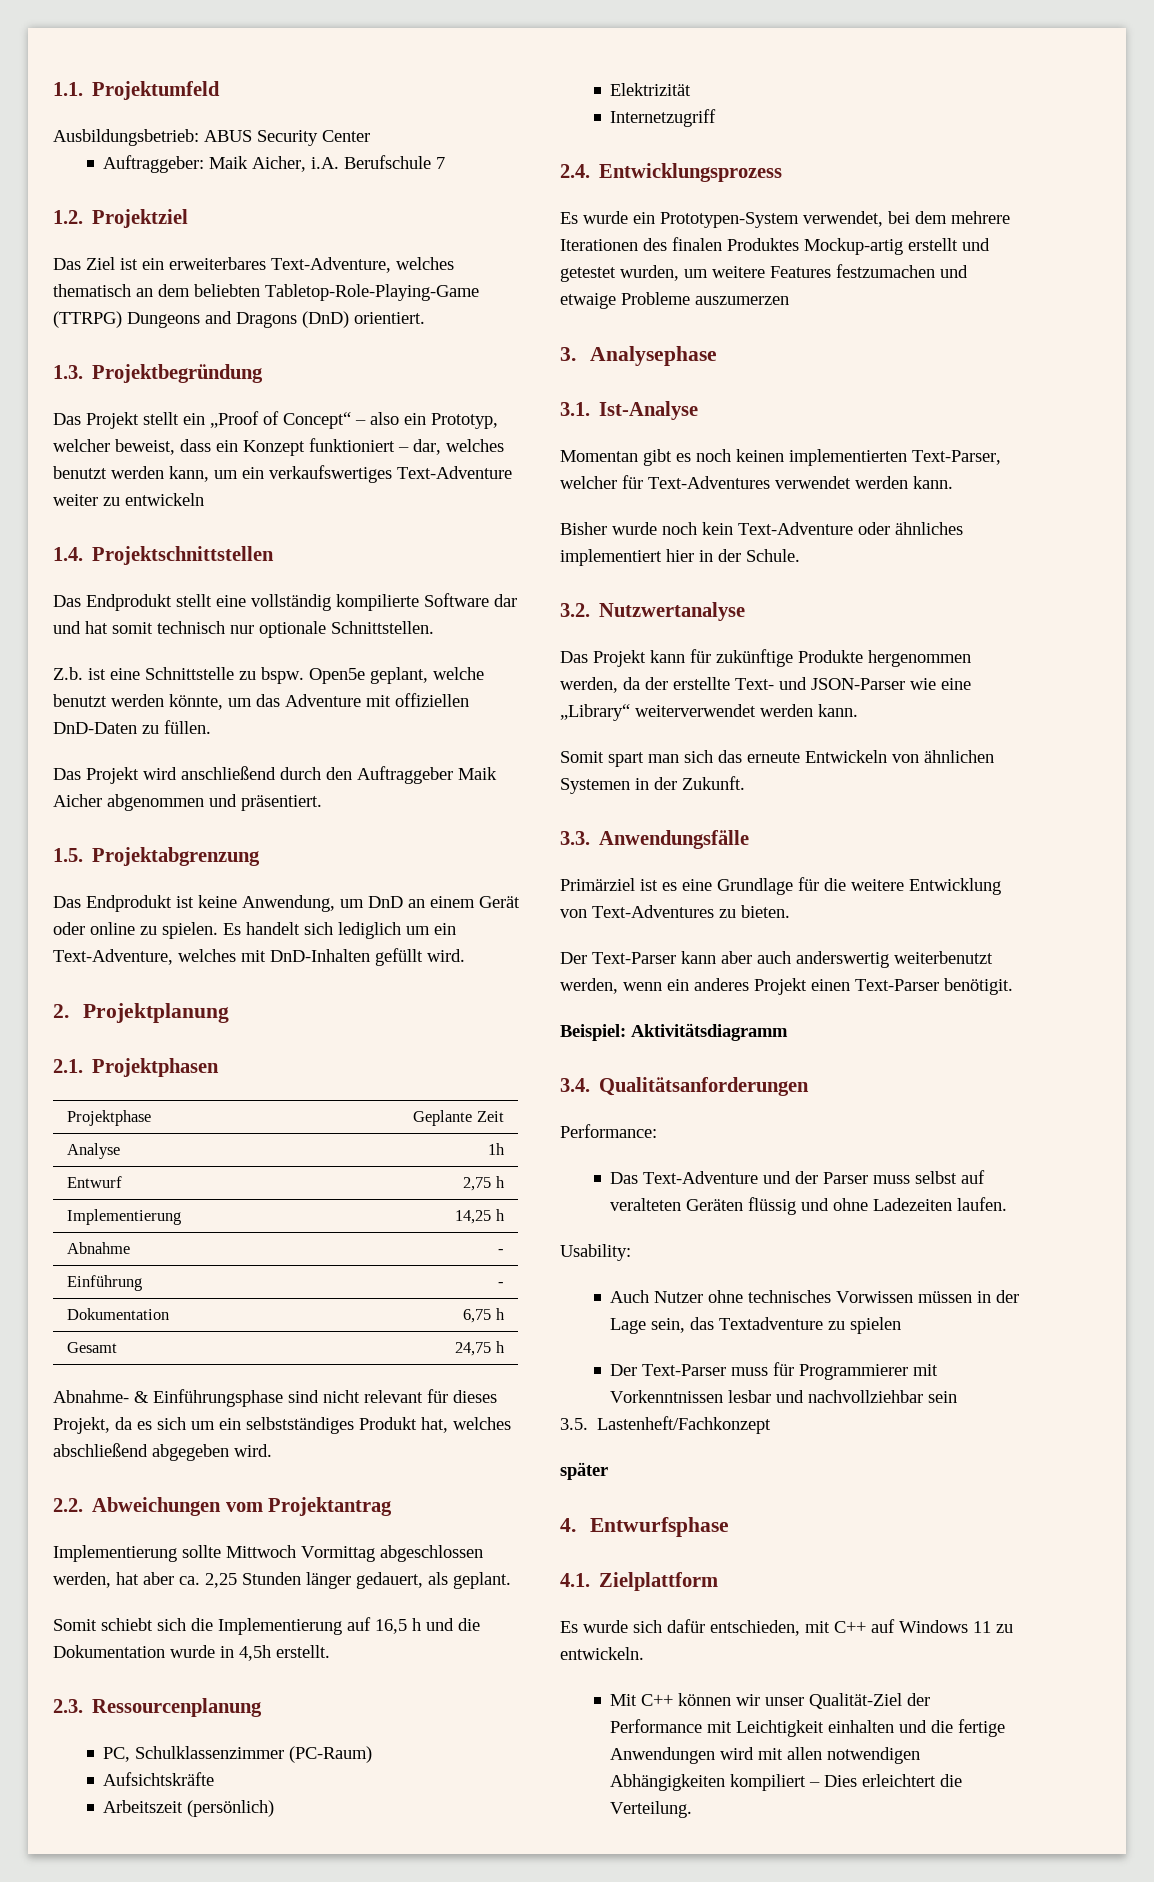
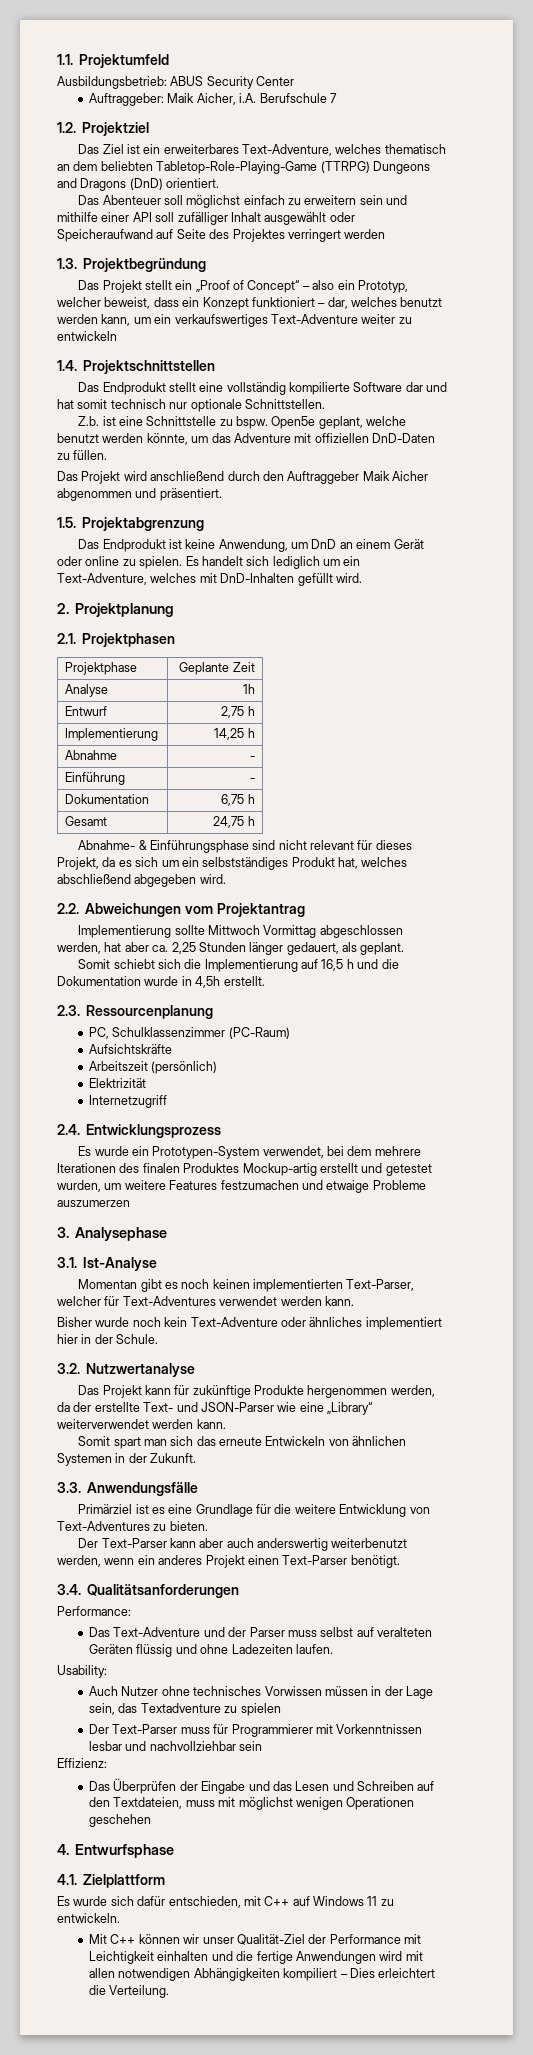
(425, 318) none -> [78,195,408,208] [57,212,355,225] [57,229,386,242] // Das Abenteuer soll möglichst einfach zu erweitern sein und mithilfe einer API soll zufälliger Inhalt ausgewählt oder Speicheraufwand auf Seite des Projektes verringert werden
[944,978,1013,995] [560,1023,788,1041] benötigit. // Beispiel: Aktivitätsdiagramm -> [350,1555,400,1568] benötigt.
[560,1416,772,1434] [560,1462,608,1480] 3.5. Lastenheft/Fachkonzept // später -> [57,1758,107,1768] [89,1778,435,1794] [89,1797,415,1810] [89,1814,152,1827] Effizienz: // Das Überprüfen der Eingabe und das Lesen und Schreiben auf den Textdateien, muss mit möglichst wenigen Operationen geschehen

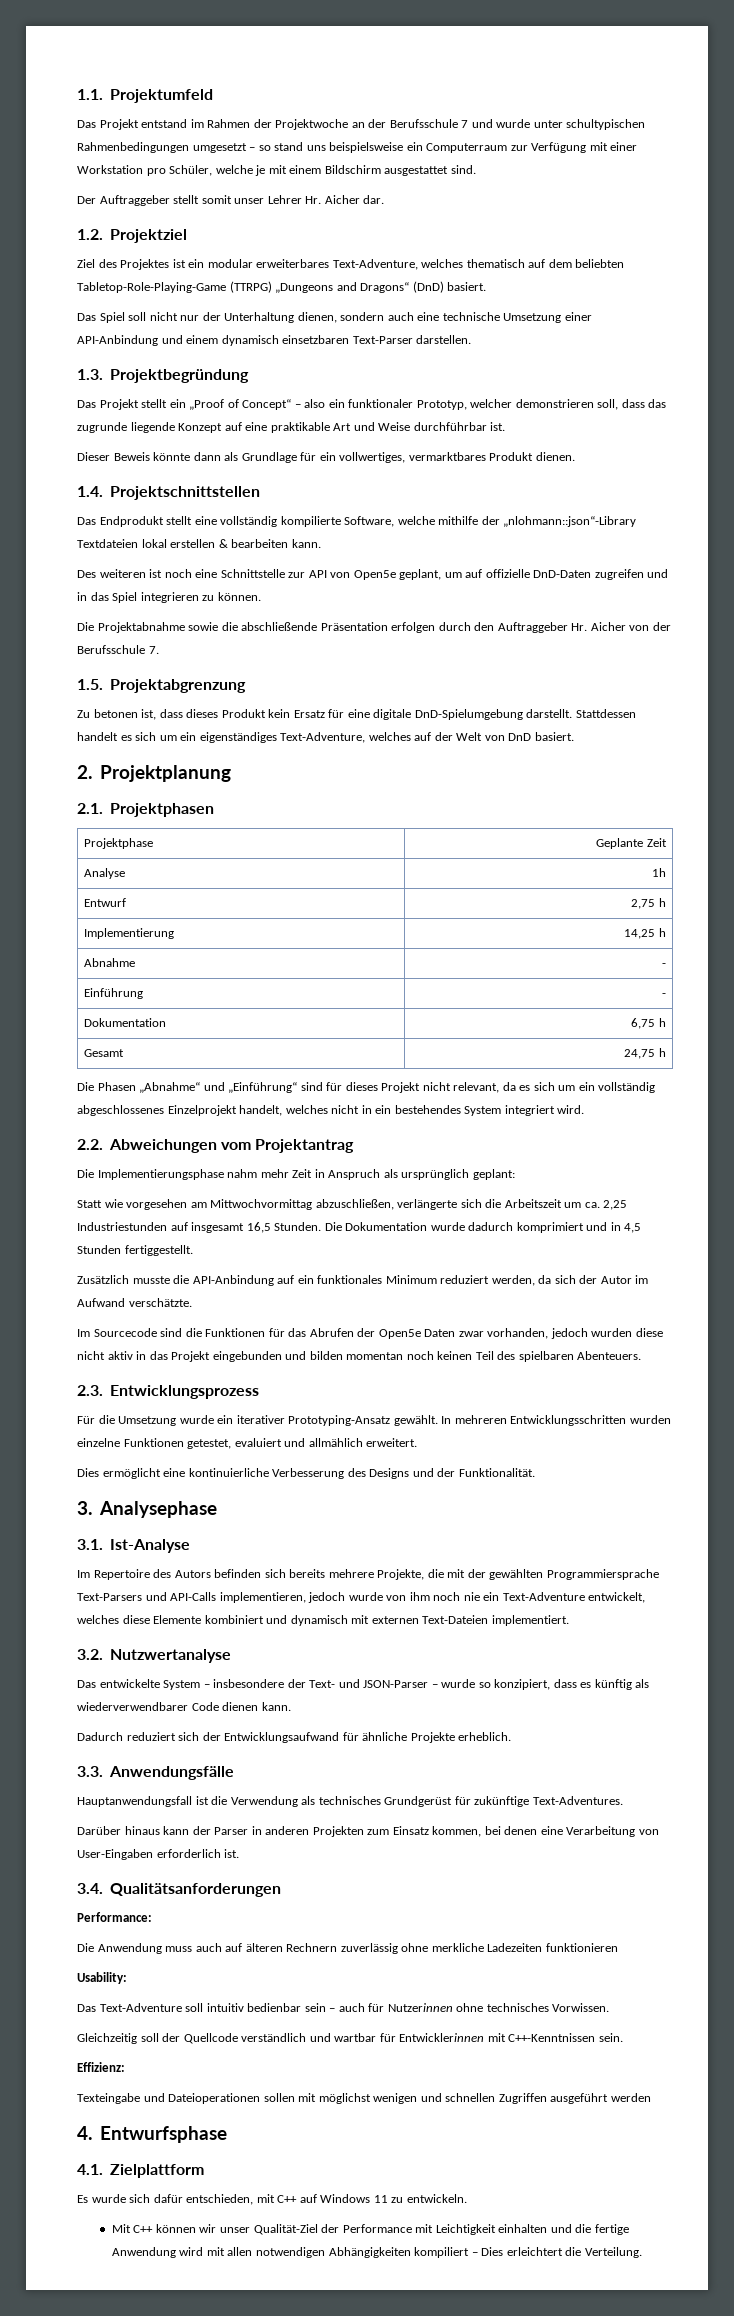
[57,76,295,89] [89,93,337,106] Ausbildungsbetrieb: ABUS Security Center // Auftraggeber: Maik Aicher, i.A. Berufschule 7 -> [77,119,646,130] [77,142,638,153] [77,165,476,176] [77,195,385,206] Das Projekt entstand im Rahmen der Projektwoche an der Berufsschule 7 und wurde unter schultypischen Rahmenbedingungen umgesetzt – so stand uns beispielsweise ein Computerraum zur Verfügung mit einer Workstation pro Schüler, welche je mit einem Bildschirm ausgestattet sind. // Der Auftraggeber stellt somit unser Lehrer Hr. Aicher dar.
[78,144,124,154] Das Ziel -> [77,259,170,270] Ziel des Projektes
(161, 149) none -> [207,259,253,268] modular
[57,164,70,171] an -> [528,259,546,268] auf
[372,161,430,174] [57,178,220,191] [78,195,408,208] [57,212,355,225] [57,229,386,242] Dungeons and Dragons (DnD) orientiert. // Das Abenteuer soll möglichst einfach zu erweitern sein und mithilfe einer API soll zufälliger Inhalt ausgewählt oder Speicheraufwand auf Seite des Projektes verringert werden -> [275,281,487,293] [77,312,592,323] [77,335,472,346] „Dungeons and Dragons“ (DnD) basiert. // Das Spiel soll nicht nur der Unterhaltung dienen, sondern auch eine technische Umsetzung einer API-Anbindung und einem dynamisch einsetzbaren Text-Parser darstellen.
(355, 285) none -> [348,399,414,408] funktionaler
[104,297,443,310] [57,314,412,327] [57,331,117,341] beweist, dass ein Konzept funktioniert – dar, welches benutzt werden kann, um ein verkaufswertiges Text-Adventure weiter zu entwickeln -> [515,399,667,410] [77,422,506,433] [77,452,575,463] demonstrieren soll, dass das zugrunde liegende Konzept auf eine praktikable Art und Weise durchführbar ist. // Dieser Beweis könnte dann als Grundlage für ein vollwertiges, vermarktbares Produkt dienen.
[353,382,448,392] [57,399,325,412] [78,416,407,429] [57,433,435,445] [57,450,108,460] [57,471,428,484] [57,488,222,501] [57,517,205,531] [78,539,424,552] [57,556,361,569] [57,573,362,586] Software dar und hat somit technisch nur optionale Schnittstellen. // Z.b. ist eine Schnittstelle zu bspw. Open5e geplant, welche benutzt werden könnte, um das Adventure mit offiziellen DnD-Daten zu füllen. // Das Projekt wird anschließend durch den Auftraggeber Maik Aicher abgenommen und präsentiert. // 1.5. Projektabgrenzung // Das Endprodukt ist keine Anwendung, um DnD an einem Gerät oder online zu spielen. Es handelt sich lediglich um ein Text-Adventure, welches mit DnD-Inhalten gefüllt wird. -> [344,516,637,527] [77,539,321,548] [77,569,669,580] [77,592,261,603] [77,622,671,633] [77,645,159,654] [77,679,246,693] [77,709,636,720] [77,732,574,743] Software, welche mithilfe der „nlohmann::json“-Library Textdateien lokal erstellen & bearbeiten kann. // Des weiteren ist noch eine Schnittstelle zur API von Open5e geplant, um auf offizielle DnD-Daten zugreifen und in das Spiel integrieren zu können. // Die Projektabnahme sowie die abschließende Präsentation erfolgen durch den Auftraggeber Hr. Aicher von der Berufsschule 7. // 1.5. Projektabgrenzung // Zu betonen ist, dass dieses Produkt kein Ersatz für eine digitale DnD-Spielumgebung darstellt. Stattdessen handelt es sich um ein eigenständiges Text-Adventure, welches auf der Welt von DnD basiert.
[78,840,412,853] [57,857,99,870] Abnahme- & Einführungsphase sind nicht relevant für dieses Projekt, -> [77,1082,500,1093] Die Phasen „Abnahme“ und „Einführung“ sind für dieses Projekt nicht relevant,
[202,857,408,870] [57,874,197,887] selbstständiges Produkt hat, welches abschließend abgegeben -> [598,1082,656,1093] [77,1105,555,1116] vollständig abgeschlossenes Einzelprojekt handelt, welches nicht in ein bestehendes System integriert
[78,925,403,938] [57,942,405,955] [78,959,399,972] [57,976,265,988] [57,1005,214,1019] [89,1027,290,1039] [89,1044,173,1054] [89,1061,218,1074] [89,1078,147,1088] [89,1095,168,1108] [57,1124,222,1138] [78,1146,421,1159] [57,1163,432,1176] [57,1180,426,1193] [57,1200,130,1207] [57,1227,168,1241] [57,1257,158,1271] [78,1279,415,1292] [57,1296,354,1306] [57,1317,442,1330] [57,1334,159,1344] [57,1363,196,1377] [78,1385,435,1398] [57,1402,372,1415] [57,1419,226,1429] [78,1436,407,1449] [57,1453,197,1466] [57,1482,199,1496] [78,1504,430,1517] [57,1521,208,1531] [78,1538,408,1551] [57,1555,400,1568] [57,1584,240,1598] [57,1606,131,1616] [89,1627,433,1637] [89,1644,333,1657] [57,1665,107,1678] [89,1686,434,1699] [89,1703,281,1716] [89,1724,423,1737] [89,1741,263,1751] [57,1758,107,1768] [89,1778,435,1794] [89,1797,415,1810] [89,1814,152,1827] Implementierung sollte Mittwoch Vormittag abgeschlossen werden, hat aber ca. 2,25 Stunden länger gedauert, als geplant. // Somit schiebt sich die Implementierung auf 16,5 h und die Dokumentation wurde in 4,5h erstellt. // 2.3. Ressourcenplanung // PC, Schulklassenzimmer (PC-Raum) // Aufsichtskräfte // Arbeitszeit (persönlich) // Elektrizität // Internetzugriff // 2.4. Entwicklungsprozess // Es wurde ein Prototypen-System verwendet, bei dem mehrere Iterationen des finalen Produktes Mockup-artig erstellt und getestet wurden, um weitere Features festzumachen und etwaige Probleme auszumerzen // 3. Analysephase // 3.1. Ist-Analyse // Momentan gibt es noch keinen implementierten Text-Parser, welcher für Text-Adventures verwendet werden kann. // Bisher wurde noch kein Text-Adventure oder ähnliches implementiert hier in der Schule. // 3.2. Nutzwertanalyse // Das Projekt kann für zukünftige Produkte hergenommen werden, da der erstellte Text- und JSON-Parser wie eine „Library“ weiterverwendet werden kann. // Somit spart man sich das erneute Entwickeln von ähnlichen Systemen in der Zukunft. // 3.3. Anwendungsfälle // Primärziel ist es eine Grundlage für die weitere Entwicklung von Text-Adventures zu bieten. // Der Text-Parser kann aber auch anderswertig weiterbenutzt werden, wenn ein anderes Projekt einen Text-Parser benötigt. // 3.4. Qualitätsanforderungen // Performance: // Das Text-Adventure und der Parser muss selbst auf veralteten Geräten flüssig und ohne Ladezeiten laufen. // Usability: // Auch Nutzer ohne technisches Vorwissen müssen in der Lage sein, das Textadventure zu spielen // Der Text-Parser muss für Programmierer mit Vorkenntnissen lesbar und nachvollziehbar sein // Effizienz: // Das Überprüfen der Eingabe und das Lesen und Schreiben auf den Textdateien, muss mit möglichst wenigen Operationen geschehen -> [77,1169,515,1180] [77,1199,628,1210] [77,1222,642,1233] [77,1245,193,1256] [77,1275,649,1286] [77,1298,192,1307] [77,1328,663,1339] [77,1351,642,1362] [77,1385,259,1399] [77,1415,671,1426] [77,1438,418,1449] [77,1468,535,1479] [77,1501,217,1518] [77,1539,190,1553] [77,1569,659,1580] [77,1592,646,1603] [77,1615,569,1626] [77,1649,231,1663] [77,1679,650,1690] [77,1702,291,1711] [77,1732,512,1743] [77,1766,234,1780] [77,1796,623,1807] [77,1826,659,1837] [77,1849,240,1860] [77,1883,281,1897] [77,1912,152,1922] [77,1943,618,1954] [77,1972,127,1984] [77,2003,610,2012] [77,2033,623,2044] [77,2062,125,2072] [77,2093,651,2104] Die Implementierungsphase nahm mehr Zeit in Anspruch als ursprünglich geplant: // Statt wie vorgesehen am Mittwochvormittag abzuschließen, verlängerte sich die Arbeitszeit um ca. 2,25 Industriestunden auf insgesamt 16,5 Stunden. Die Dokumentation wurde dadurch komprimiert und in 4,5 Stunden fertiggestellt. // Zusätzlich musste die API-Anbindung auf ein funktionales Minimum reduziert werden, da sich der Autor im Aufwand verschätzte. // Im Sourcecode sind die Funktionen für das Abrufen der Open5e Daten zwar vorhanden, jedoch wurden diese nicht aktiv in das Projekt eingebunden und bilden momentan noch keinen Teil des spielbaren Abenteuers. // 2.3. Entwicklungsprozess // Für die Umsetzung wurde ein iterativer Prototyping-Ansatz gewählt. In mehreren Entwicklungsschritten wurden einzelne Funktionen getestet, evaluiert und allmählich erweitert. // Dies ermöglicht eine kontinuierliche Verbesserung des Designs und der Funktionalität. // 3. Analysephase // 3.1. Ist-Analyse // Im Repertoire des Autors befinden sich bereits mehrere Projekte, die mit der gewählten Programmiersprache Text-Parsers und API-Calls implementieren, jedoch wurde von ihm noch nie ein Text-Adventure entwickelt, welches diese Elemente kombiniert und dynamisch mit externen Text-Dateien implementiert. // 3.2. Nutzwertanalyse // Das entwickelte System – insbesondere der Text- und JSON-Parser – wurde so konzipiert, dass es künftig als wiederverwendbarer Code dienen kann. // Dadurch reduziert sich der Entwicklungsaufwand für ähnliche Projekte erheblich. // 3.3. Anwendungsfälle // Hauptanwendungsfall ist die Verwendung als technisches Grundgerüst für zukünftige Text-Adventures. // Darüber hinaus kann der Parser in anderen Projekten zum Einsatz kommen, bei denen eine Verarbeitung von User-Eingaben erforderlich ist. // 3.4. Qualitätsanforderungen // Performance: // Die Anwendung muss auch auf älteren Rechnern zuverlässig ohne merkliche Ladezeiten funktionieren // Usability: // Das Text-Adventure soll intuitiv bedienbar sein – auch für Nutzerinnen ohne technisches Vorwissen. // Gleichzeitig soll der Quellcode verständlich und wartbar für Entwicklerinnen mit C++-Kenntnissen sein. // Effizienz: // Texteingabe und Dateioperationen sollen mit möglichst wenigen und schnellen Zugriffen ausgeführt werden
[295,1951,376,1964] Anwendungen -> [111,2247,176,2258] Anwendung

